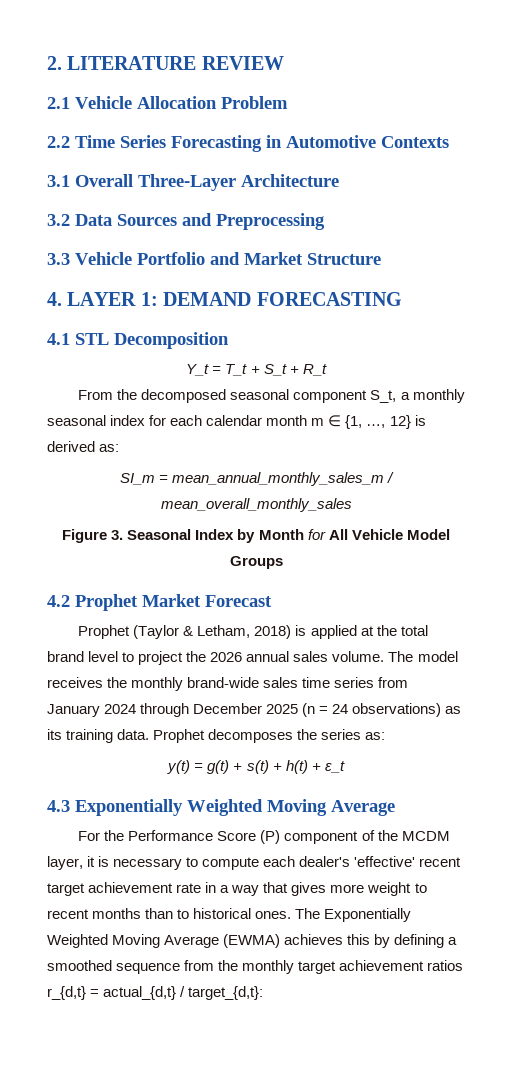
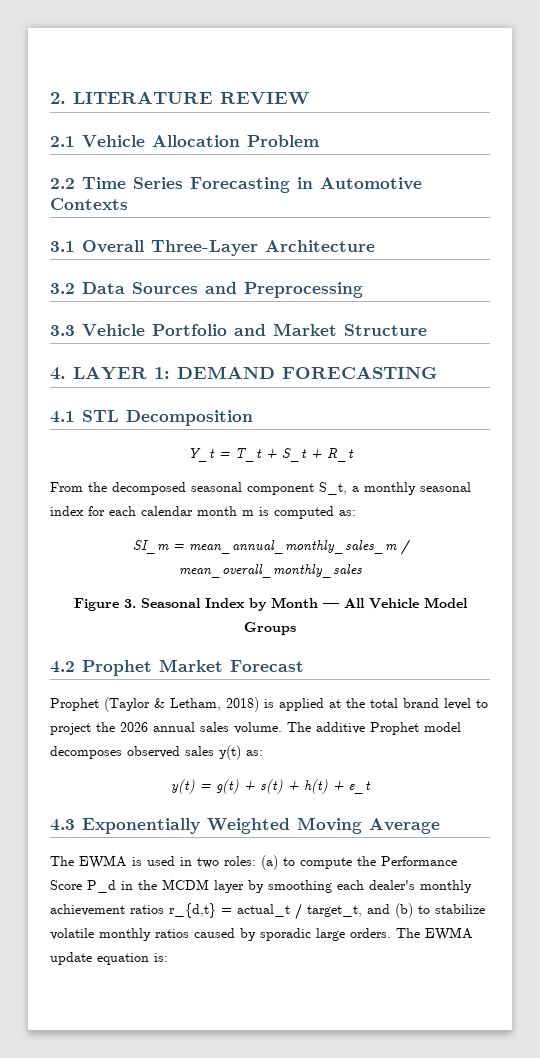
[328,415,426,429] [47,441,95,452] ∈ {1, …, 12} is derived -> [259,506,334,519] is computed
[307,529,326,540] for -> [322,603,340,608] —
[417,651,458,662] [47,677,409,691] [47,703,462,717] [47,729,362,743] model receives the monthly brand-wide sales time series from January 2024 through December 2025 (n = 24 observations) as its training data. Prophet decomposes the series -> [316,722,461,735] [50,745,241,760] additive Prophet model decomposes observed sales y(t)
[78,830,450,844] [47,856,462,870] [47,882,427,896] [47,908,412,922] [47,934,458,948] [47,960,464,974] [47,986,264,1000] For the Performance Score (P) component of the MCDM layer, it is necessary to compute each dealer's 'effective' recent target achievement rate in a way that gives more weight to recent months than to historical ones. The Exponentially Weighted Moving Average (EWMA) achieves this by defining a smoothed sequence from the monthly target achievement ratios r_{d,t} = actual_{d,t} / target_{d,t}: -> [50,855,457,870] [50,879,472,893] [50,903,485,920] [50,927,473,941] [50,952,168,965] The EWMA is used in two roles: (a) to compute the Performance Score P_d in the MCDM layer by smoothing each dealer's monthly achievement ratios r_{d,t} = actual_t / target_t, and (b) to stabilize volatile monthly ratios caused by sporadic large orders. The EWMA update equation is:

